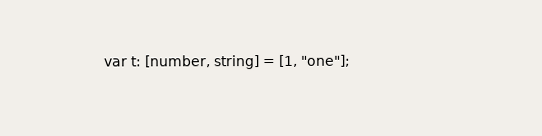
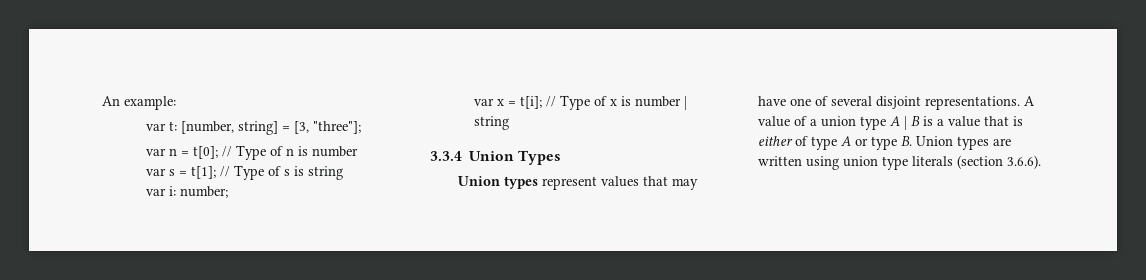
(102, 62) none -> [102,96,176,110] An example: //
[277,54,350,67] [1, "one"]; -> [293,121,361,134] [145,145,358,160] [145,165,343,180] [145,186,228,198] [473,95,687,110] [473,116,509,130] [430,150,562,165] [457,176,698,190] [758,96,1035,110] [758,116,1023,130] [758,136,1011,150] [758,155,1041,170] [3, "three"]; // var n = t[0]; // Type of n is number // var s = t[1]; // Type of s is string // var i: number; // var x = t[i]; // Type of x is number | string // 3.3.4 Union Types // Union types represent values that may have one of several disjoint representations. A value of a union type A | B is a value that is either of type A or type B. Union types are written using union type literals (section 3.6.6).

